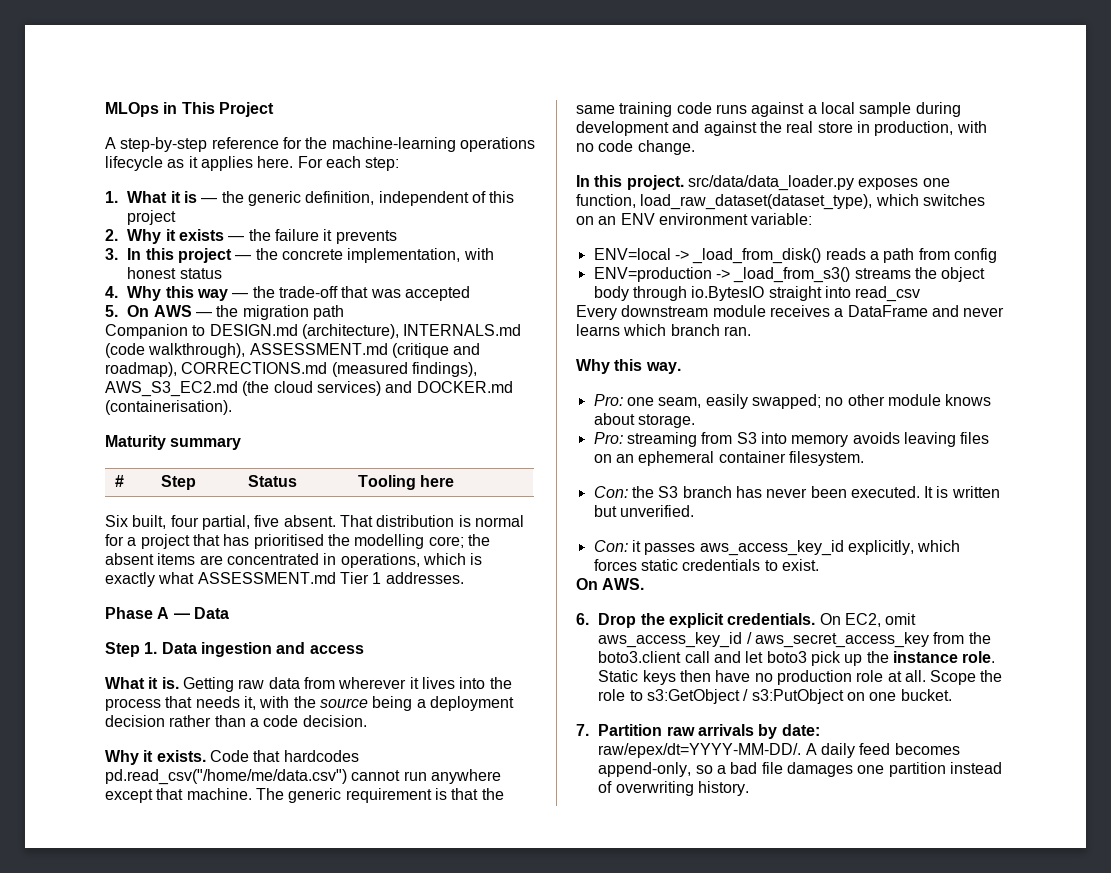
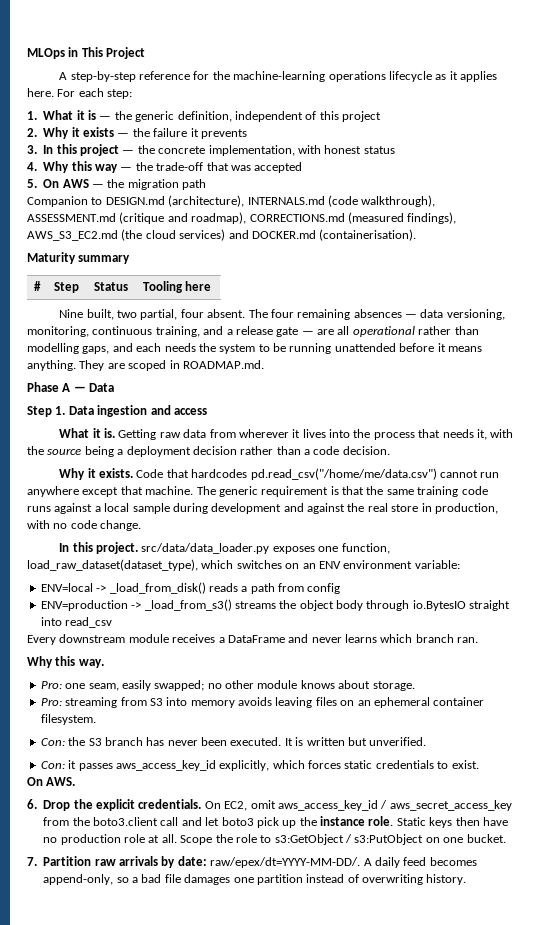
[105,515,524,530] [105,534,490,549] [105,553,483,568] [105,572,464,587] Six built, four partial, five absent. That distribution is normal for a project that has prioritised the modelling core; the absent items are concentrated in operations, which is exactly what ASSESSMENT.md Tier 1 addresses. -> [59,309,505,320] [27,326,479,337] [27,343,482,354] [27,360,264,371] Nine built, two partial, four absent. The four remaining absences — data versioning, monitoring, continuous training, and a release gate — are all operational rather than modelling gaps, and each needs the system to be running unattended before it means anything. They are scoped in ROADMAP.md.

